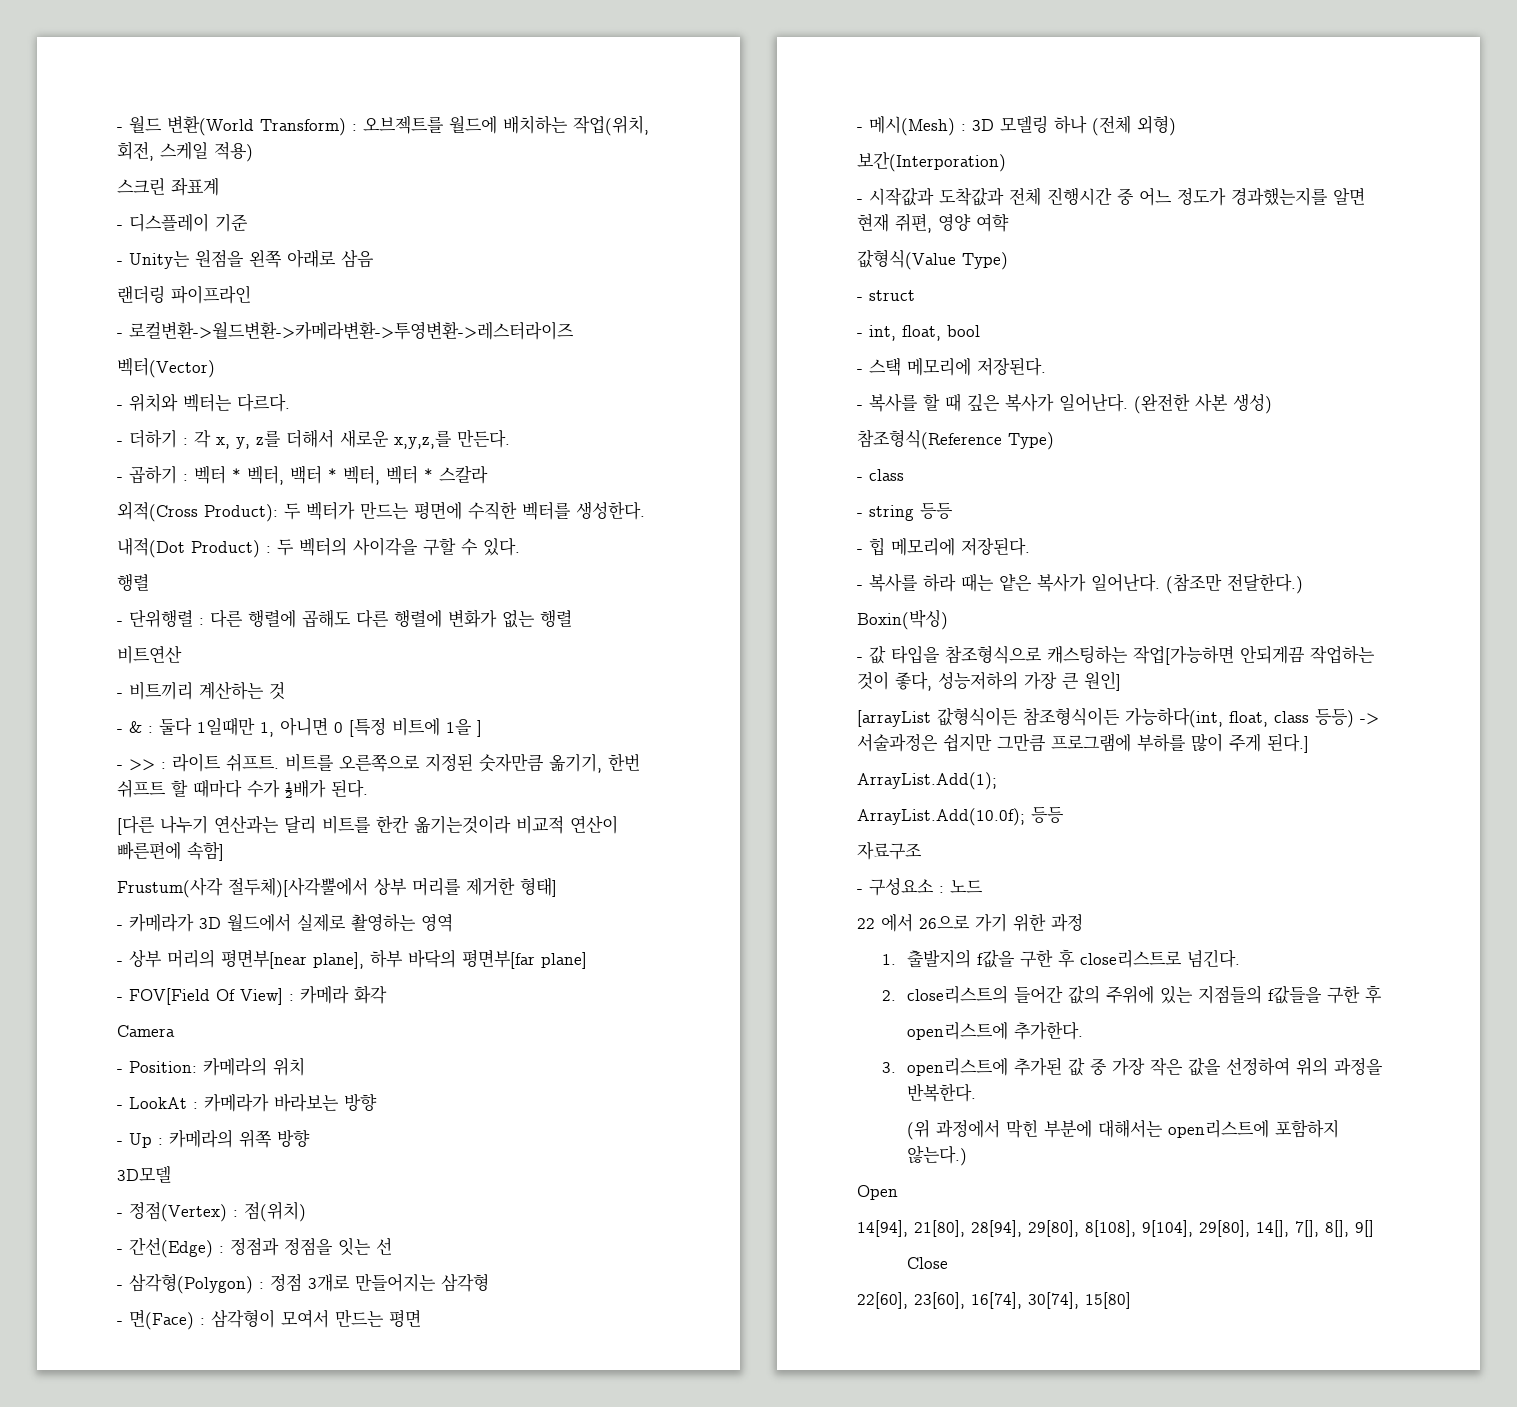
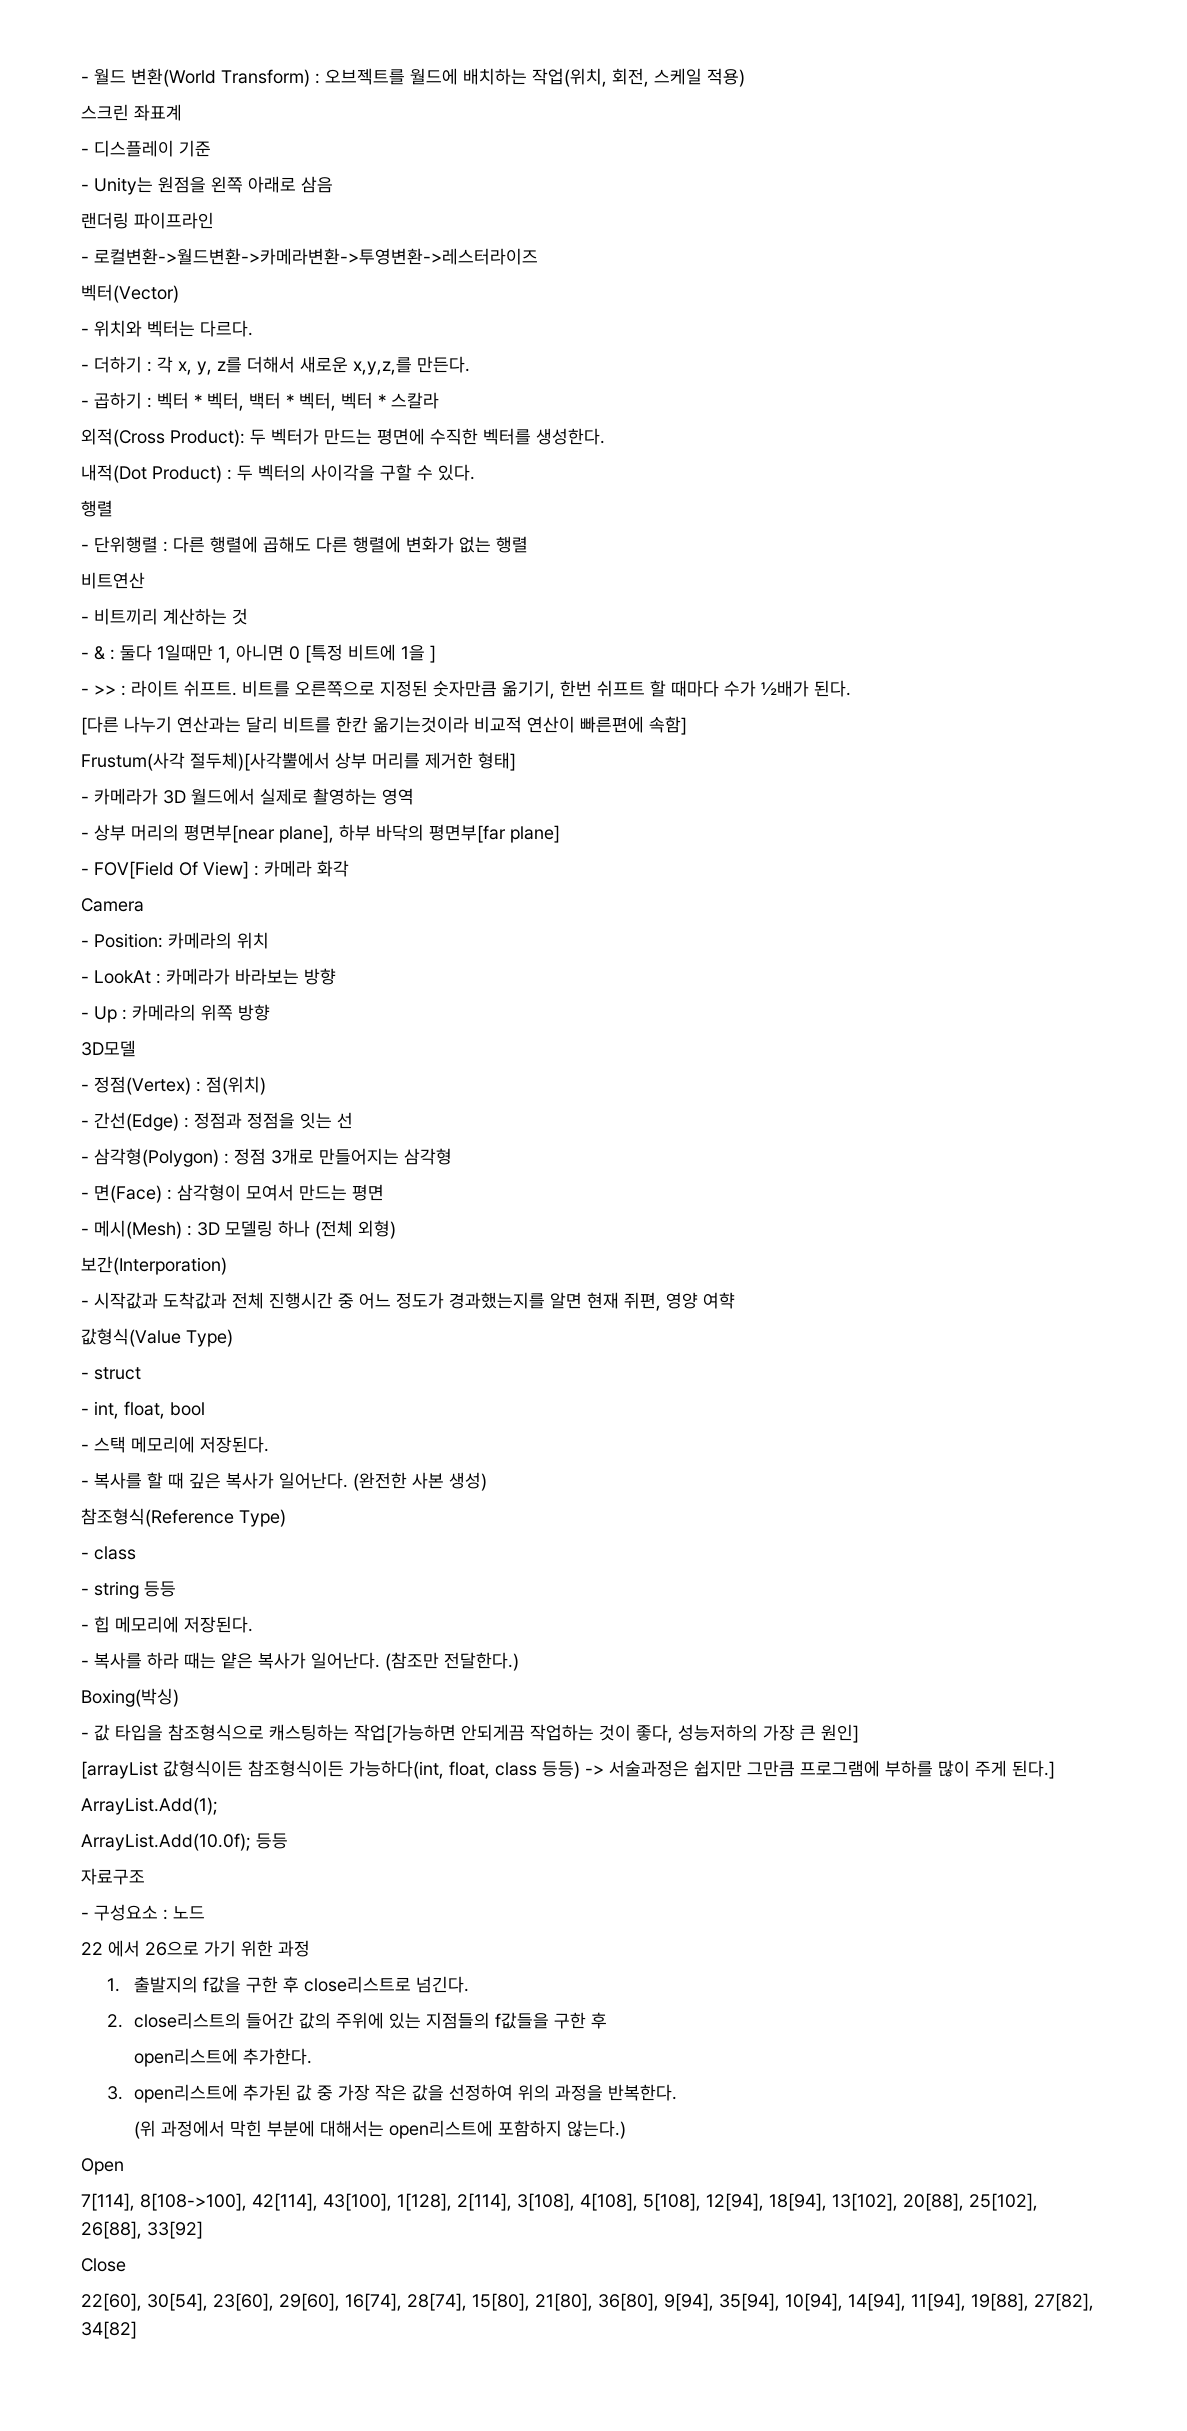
[857,609,948,630] Boxin(박싱) -> [81,1688,179,1707] Boxing(박싱)
[857,1220,1374,1237] [906,1257,948,1269] [857,1292,1131,1309] 14[94], 21[80], 28[94], 29[80], 8[108], 9[104], 29[80], 14[], 7[], 8[], 9[] // Close // 22[60], 23[60], 16[74], 30[74], 15[80] -> [81,2193,1038,2211] [81,2221,203,2239] [81,2258,126,2272] [81,2293,1094,2311] [81,2321,137,2339] 7[114], 8[108->100], 42[114], 43[100], 1[128], 2[114], 3[108], 4[108], 5[108], 12[94], 18[94], 13[102], 20[88], 25[102], 26[88], 33[92] // Close // 22[60], 30[54], 23[60], 29[60], 16[74], 28[74], 15[80], 21[80], 36[80], 9[94], 35[94], 10[94], 14[94], 11[94], 19[88], 27[82], 34[82]

